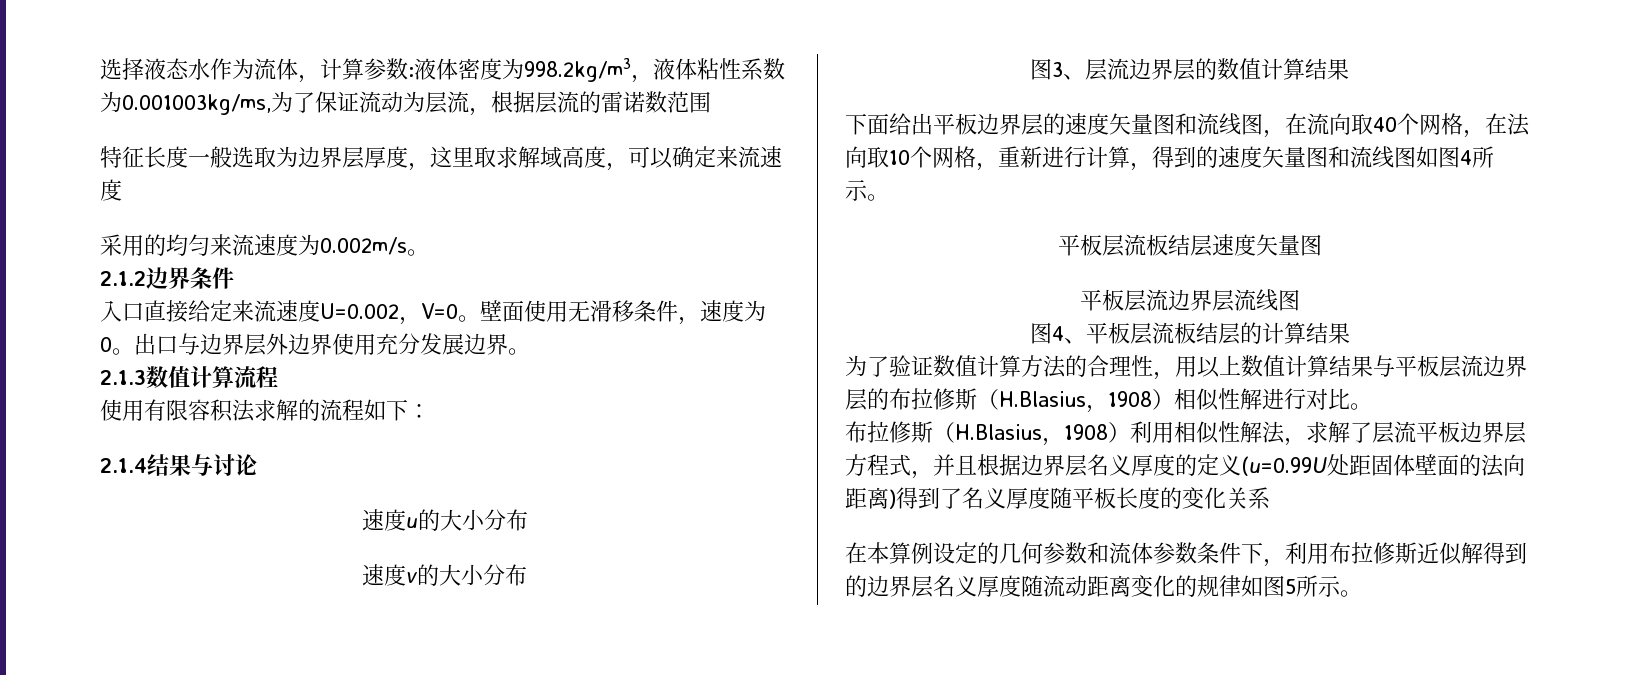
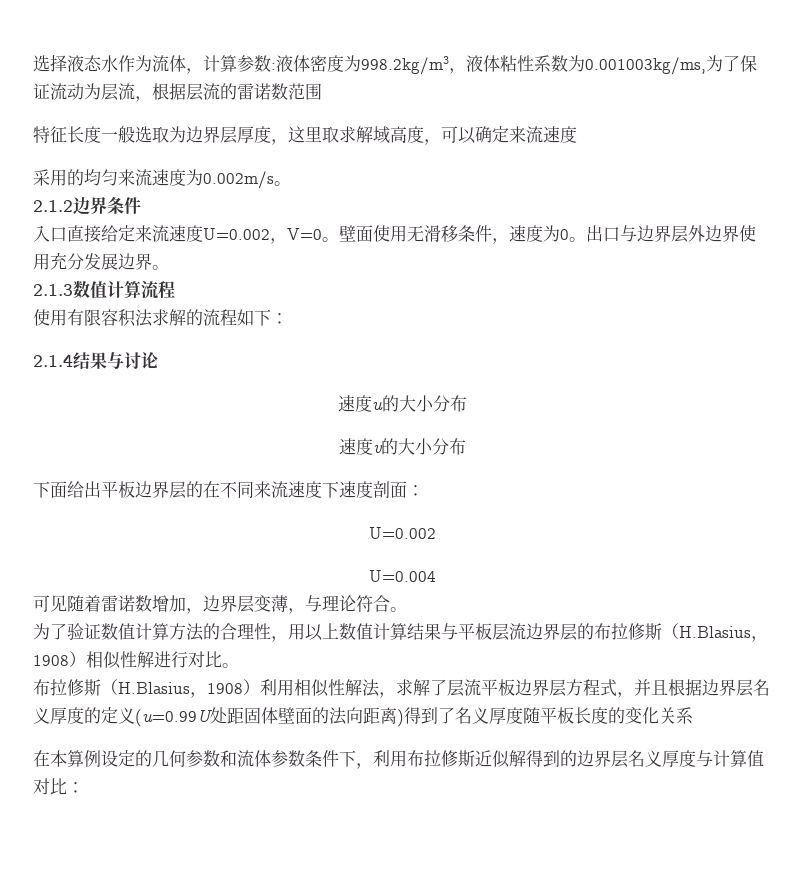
[1030,58,1349,81] // 图3、层流边界层的数值计算结果 -> (466, 446) none
[1065,113,1530,138] [845,146,1494,171] [845,180,889,201] [1057,234,1322,257] [1079,289,1300,312] [1029,322,1350,345] 速度矢量图和流线图，在流向取40个网格，在法向取10个网格，重新进行计算，得到的速度矢量图和流线图如图4所示。 // 平板层流板结层速度矢量图 // 平板层流边界层流线图 // 图4、平板层流板结层的计算结果 -> [203,481,424,498] [368,527,436,539] [368,570,436,582] [33,595,407,614] 在不同来流速度下速度剖面： // U=0.002 // U=0.004 // 可见随着雷诺数增加，边界层变薄，与理论符合。
[1021,575,1362,597] 随流动距离变化的规律如图5所示。 -> [696,750,764,767] [33,778,84,795] 与计算值对比：

